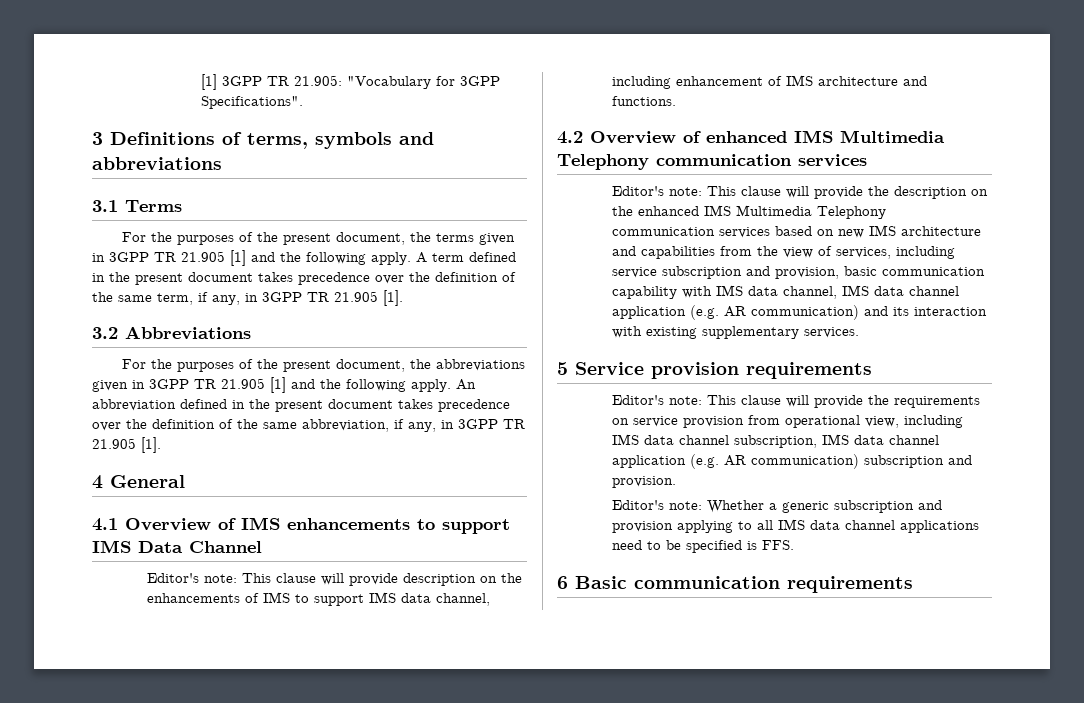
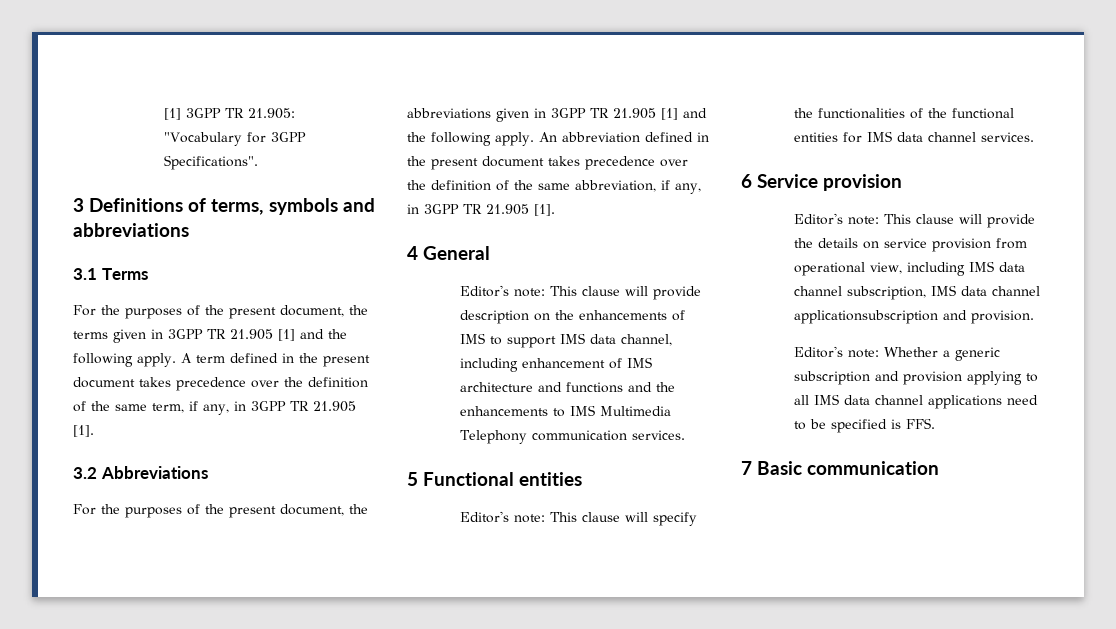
[92,517,510,534] [92,540,262,553] // 4.1 Overview of IMS enhancements to support IMS Data Channel -> (491, 253) none
[611,96,676,106] [557,130,945,144] [557,154,867,170] [611,186,988,199] [611,205,886,219] [611,225,981,238] [611,246,955,259] [611,266,985,279] [611,285,959,299] [611,305,987,320] [611,326,859,339] [557,362,872,379] [611,395,980,408] functions. // 4.2 Overview of enhanced IMS Multimedia Telephony communication services // Editor's note: This clause will provide the description on the enhanced IMS Multimedia Telephony communication services based on new IMS architecture and capabilities from the view of services, including service subscription and provision, basic communication capability with IMS data channel, IMS data channel application (e.g. AR communication) and its interaction with existing supplementary services. // 5 Service provision requirements // Editor's note: This clause will provide the requirements -> [566,382,676,393] [460,405,672,417] [460,430,686,444] [407,472,583,486] [460,511,698,526] [794,108,1015,119] [794,131,1035,143] [741,174,903,191] [794,213,1036,228] [794,238,859,248] functions and the enhancements to IMS Multimedia Telephony communication services. // 5 Functional entities // Editor's note: This clause will specify the functionalities of the functional entities for IMS data channel services. // 6 Service provision // Editor's note: This clause will provide the details
[611,454,944,469] application (e.g. AR communication) subscription -> [794,310,939,324] applicationsubscription
[557,576,568,589] 6 -> [741,461,752,475] 7
[787,576,913,593] requirements -> (940, 468) none

